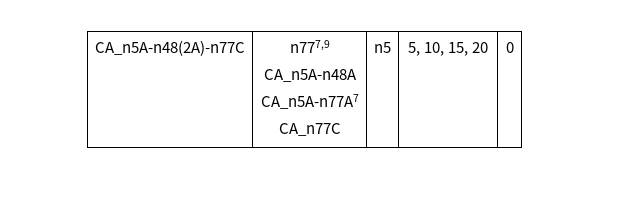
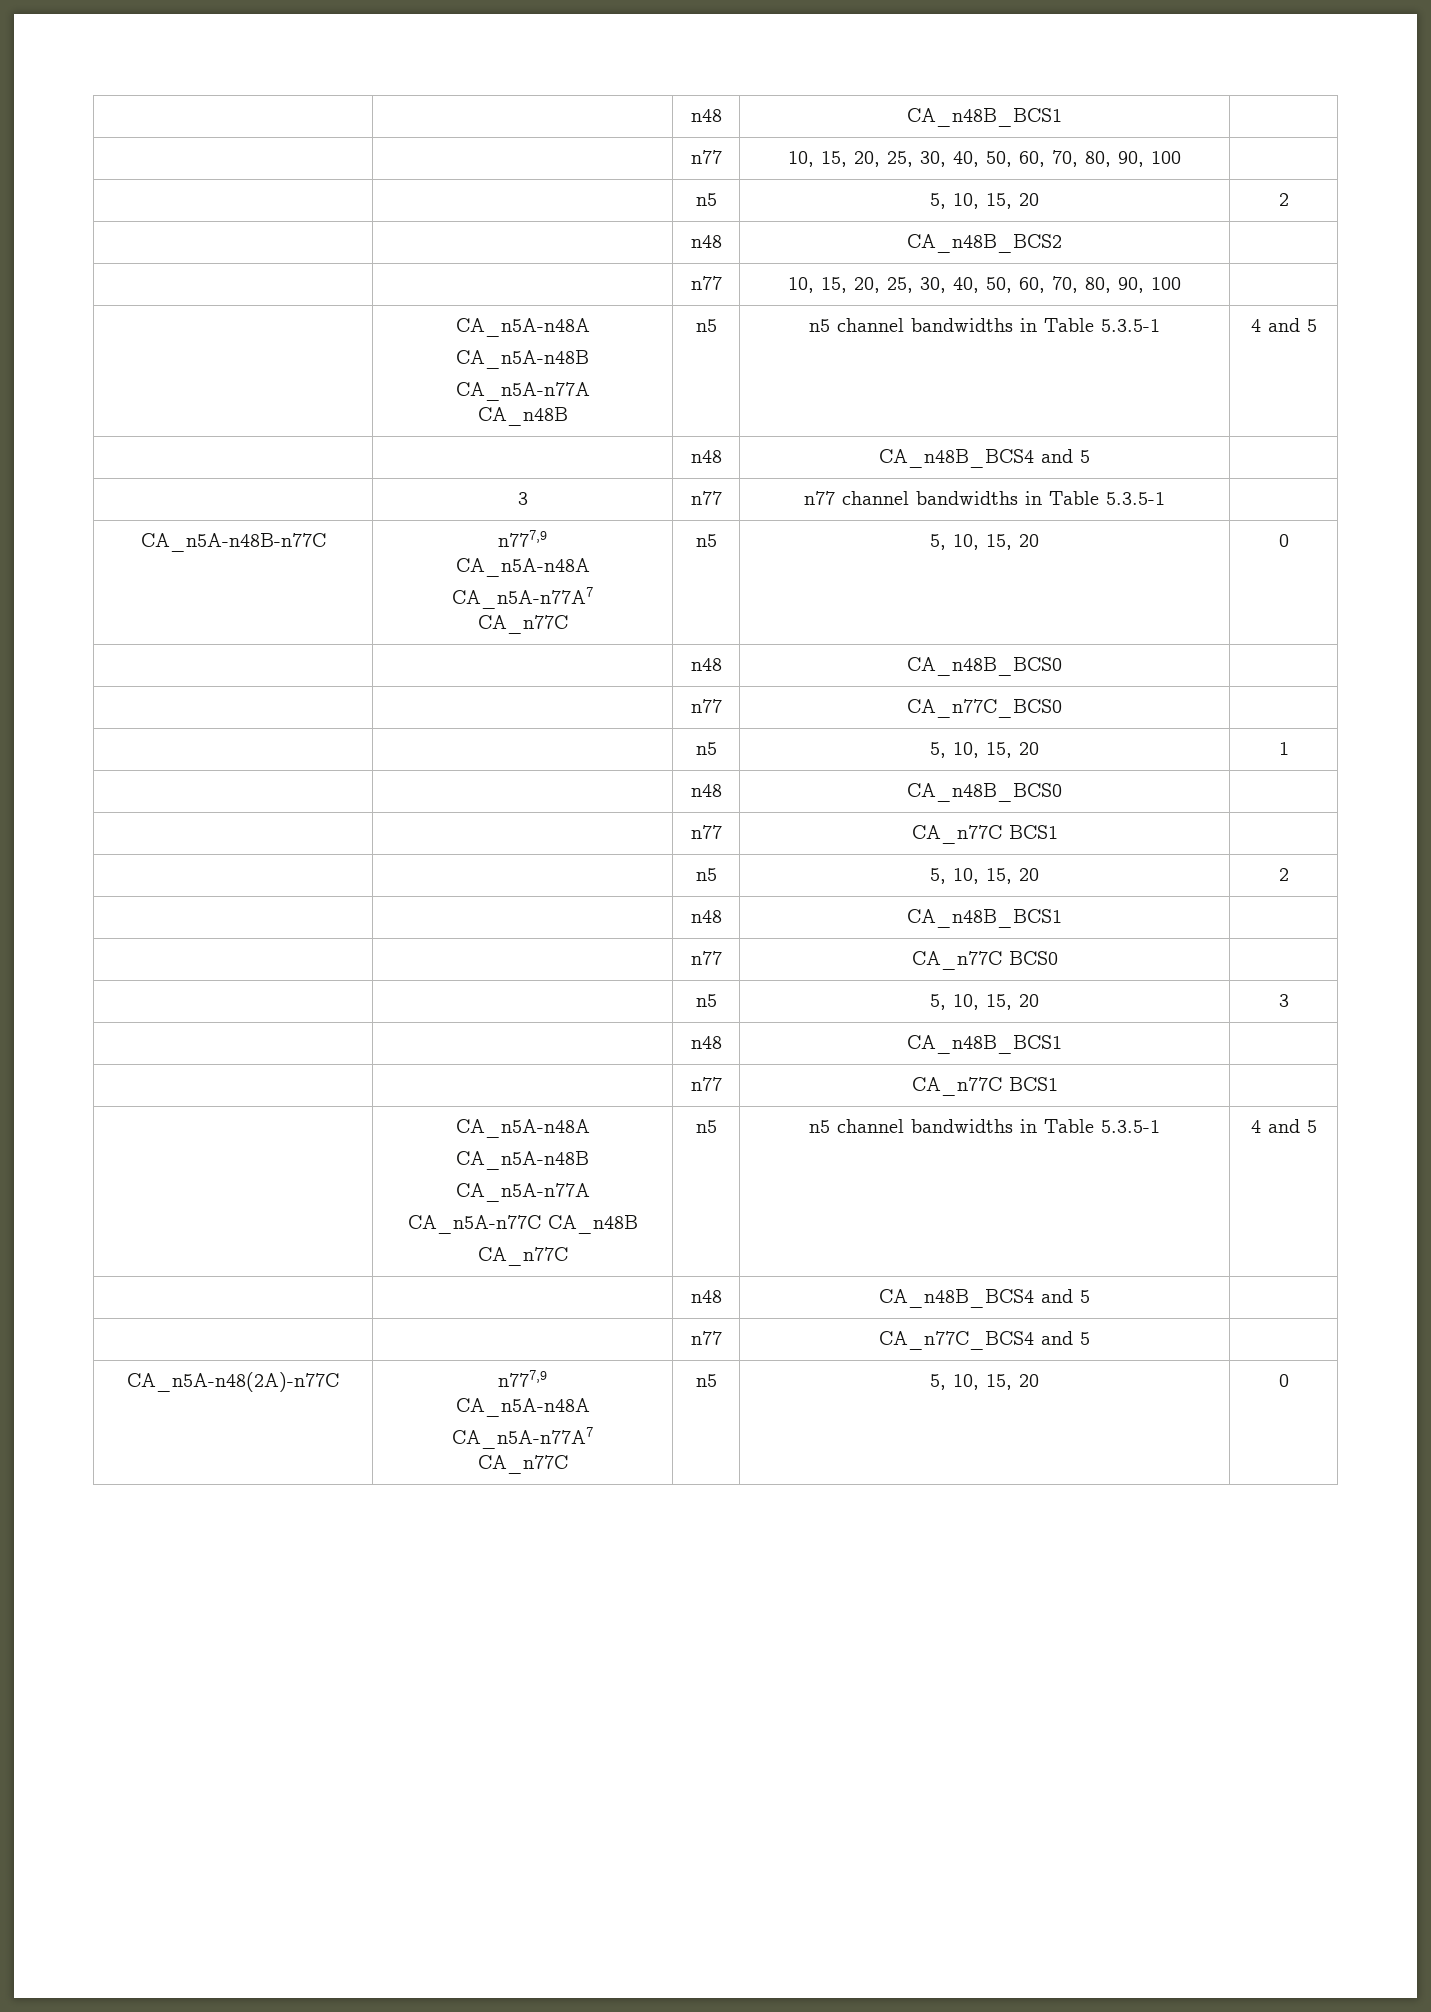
(95, 48) none -> [690,109,722,122] [907,108,1062,127] [690,150,722,164] [788,150,1181,167] [695,193,717,206] [930,193,1039,209] [1278,193,1289,206] [690,235,722,248] [907,234,1062,253] [690,276,722,290] [788,276,1181,293] [455,318,590,337] [456,350,589,369] [455,382,590,401] [477,407,568,426] [695,319,717,332] [809,318,1160,332] [1250,318,1317,332] [690,450,722,463] [879,449,1090,468] [517,492,528,505] [690,491,722,505] [804,491,1165,505] [140,533,326,552] [498,530,547,547] [455,558,590,577] [452,587,593,609] [477,615,568,634] [695,534,717,547] [930,534,1039,550] [1278,534,1289,547] [690,658,722,671] [907,657,1062,676] [690,699,722,713] [907,699,1062,718] [695,742,717,755] [930,742,1039,758] [1278,742,1289,755] [690,784,722,797] [907,783,1062,802] [690,825,722,839] [911,825,1058,844] [695,868,717,881] [930,868,1039,884] [1278,868,1289,881] [690,910,722,923] [907,909,1062,928] [690,951,722,965] [911,951,1058,970] [695,994,717,1007] [930,994,1039,1010] [1278,994,1289,1007] [690,1036,722,1049] [907,1035,1062,1054] [690,1077,722,1091] [911,1077,1058,1096] [455,1119,590,1138] [456,1151,589,1170] [455,1183,590,1202] [407,1215,638,1234] [477,1247,568,1266] [695,1120,717,1133] [809,1119,1160,1133] [1250,1119,1317,1133] [690,1290,722,1303] [879,1289,1090,1308] [690,1331,722,1345] [879,1331,1090,1350] | | n48 | CA_n48B_BCS1 | // | | n77 | 10, 15, 20, 25, 30, 40, 50, 60, 70, 80, 90, 100 | // | | n5 | 5, 10, 15, 20 | 2 // | | n48 | CA_n48B_BCS2 | // | | n77 | 10, 15, 20, 25, 30, 40, 50, 60, 70, 80, 90, 100 | // | CA_n5A-n48A // CA_n5A-n48B // CA_n5A-n77A // CA_n48B | n5 | n5 channel bandwidths in Table 5.3.5-1 | 4 and 5 // | | n48 | CA_n48B_BCS4 and 5 | // | 3 | n77 | n77 channel bandwidths in Table 5.3.5-1 | // CA_n5A-n48B-n77C | n777,9 // CA_n5A-n48A // CA_n5A-n77A7 // CA_n77C | n5 | 5, 10, 15, 20 | 0 // | | n48 | CA_n48B_BCS0 | // | | n77 | CA_n77C_BCS0 | // | | n5 | 5, 10, 15, 20 | 1 // | | n48 | CA_n48B_BCS0 | // | | n77 | CA_n77C BCS1 | // | | n5 | 5, 10, 15, 20 | 2 // | | n48 | CA_n48B_BCS1 | // | | n77 | CA_n77C BCS0 | // | | n5 | 5, 10, 15, 20 | 3 // | | n48 | CA_n48B_BCS1 | // | | n77 | CA_n77C BCS1 | // | CA_n5A-n48A // CA_n5A-n48B // CA_n5A-n77A // CA_n5A-n77C CA_n48B // CA_n77C | n5 | n5 channel bandwidths in Table 5.3.5-1 | 4 and 5 // | | n48 | CA_n48B_BCS4 and 5 | // | | n77 | CA_n77C_BCS4 and 5 | //

